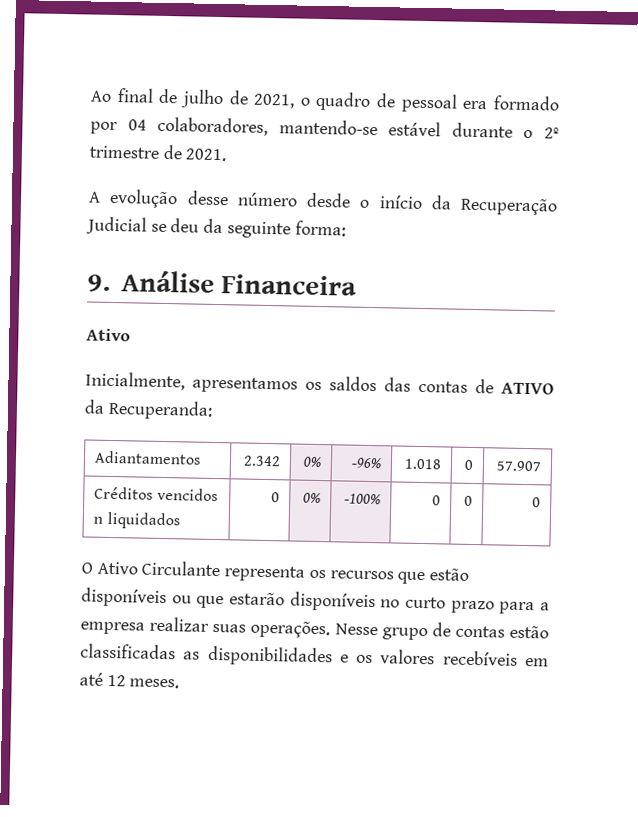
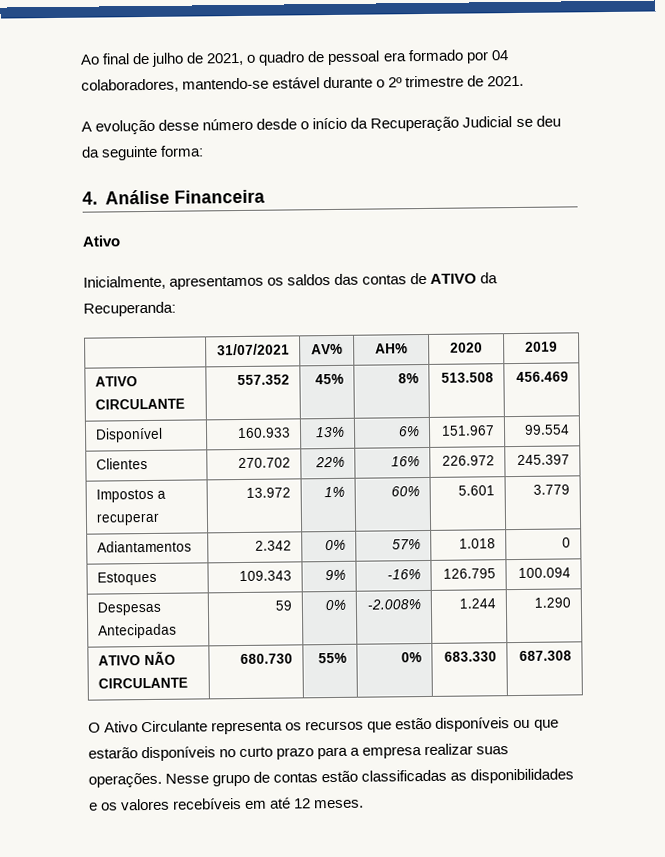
[87,274,111,292] 9. -> [82,191,98,205] 4.
(213, 409) none -> [216,343,290,356] [311,343,343,355] [375,343,408,354] [450,342,483,353] [525,341,558,352] [94,376,138,387] [94,398,185,410] [237,374,291,386] [315,373,345,385] [398,373,420,384] [441,372,495,383] [516,371,570,383] [94,427,163,443] [237,427,292,439] [315,426,346,438] [398,426,421,437] [441,425,496,436] [524,424,571,435] [95,458,148,470] [238,457,292,469] [315,456,346,468] [391,456,421,467] [442,455,496,466] [517,454,571,466] [95,488,166,503] [95,512,160,526] [246,487,292,498] [324,486,346,498] [391,486,421,497] [458,485,496,496] [533,484,571,495] // | 31/07/2021 | AV% | AH% | 2020 | 2019 // ATIVO CIRCULANTE | 557.352 | 45% | 8% | 513.508 | 456.469 // Disponível | 160.933 | 13% | 6% | 151.967 | 99.554 // Clientes | 270.702 | 22% | 16% | 226.972 | 245.397 // Impostos a recuperar | 13.972 | 1% | 60% | 5.601 | 3.779
[350,457,382,469] -96% -> [392,539,422,550] 57%
[495,460,542,472] [94,486,218,502] [93,511,180,530] [270,492,280,503] [302,492,321,504] [343,493,381,505] [431,495,441,506] [463,495,473,506] [531,497,541,508] | 57.907 // Créditos vencidos n liquidados | 0 | 0% | -100% | 0 | 0 | 0 -> [96,571,157,586] [239,570,293,582] [325,569,347,581] [387,569,422,580] [443,568,497,579] [518,567,572,578] [96,601,162,616] [97,623,177,639] [275,600,293,611] [325,599,347,611] [367,599,422,610] [459,598,497,609] [534,597,572,608] [97,650,176,666] [97,677,188,689] [240,653,294,665] [318,652,348,664] [401,652,423,663] [444,651,498,662] [519,650,573,661] // Estoques | 109.343 | 9% | -16% | 126.795 | 100.094 // Despesas Antecipadas | 59 | 0% | -2.008% | 1.244 | 1.290 // ATIVO NÃO CIRCULANTE | 680.730 | 55% | 0% | 683.330 | 687.308

